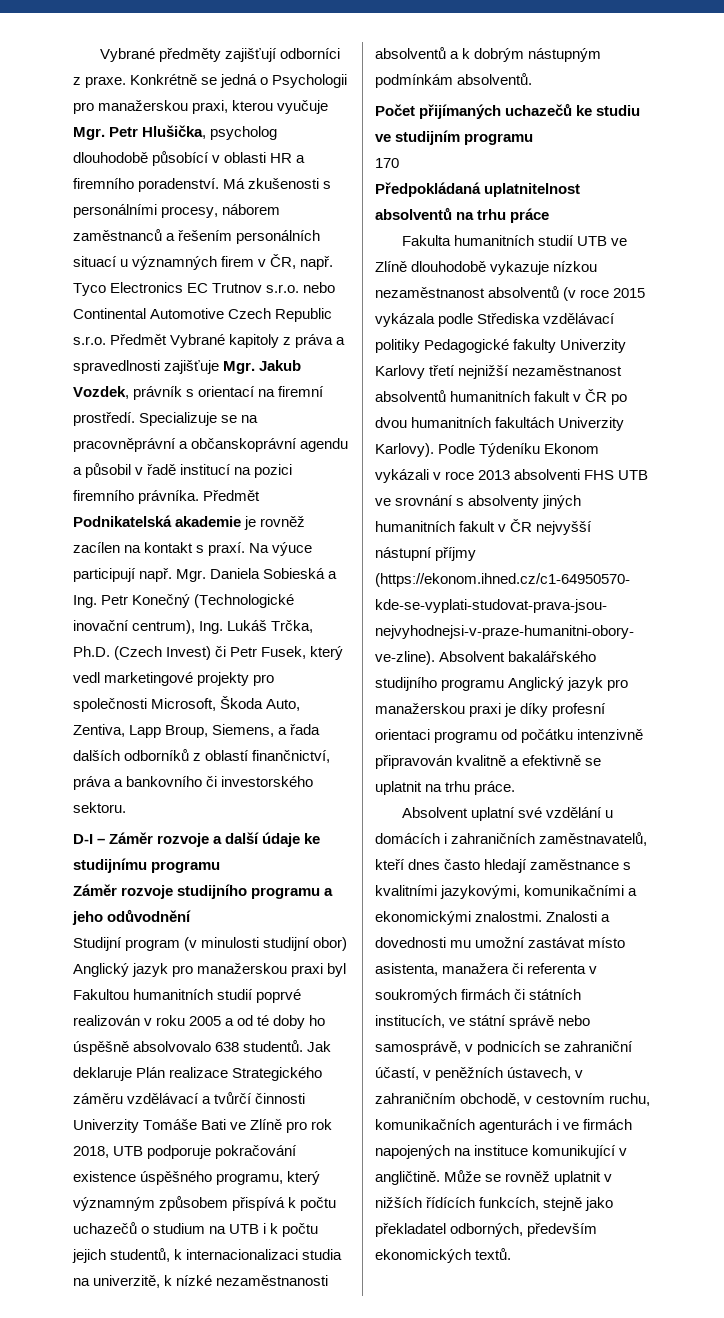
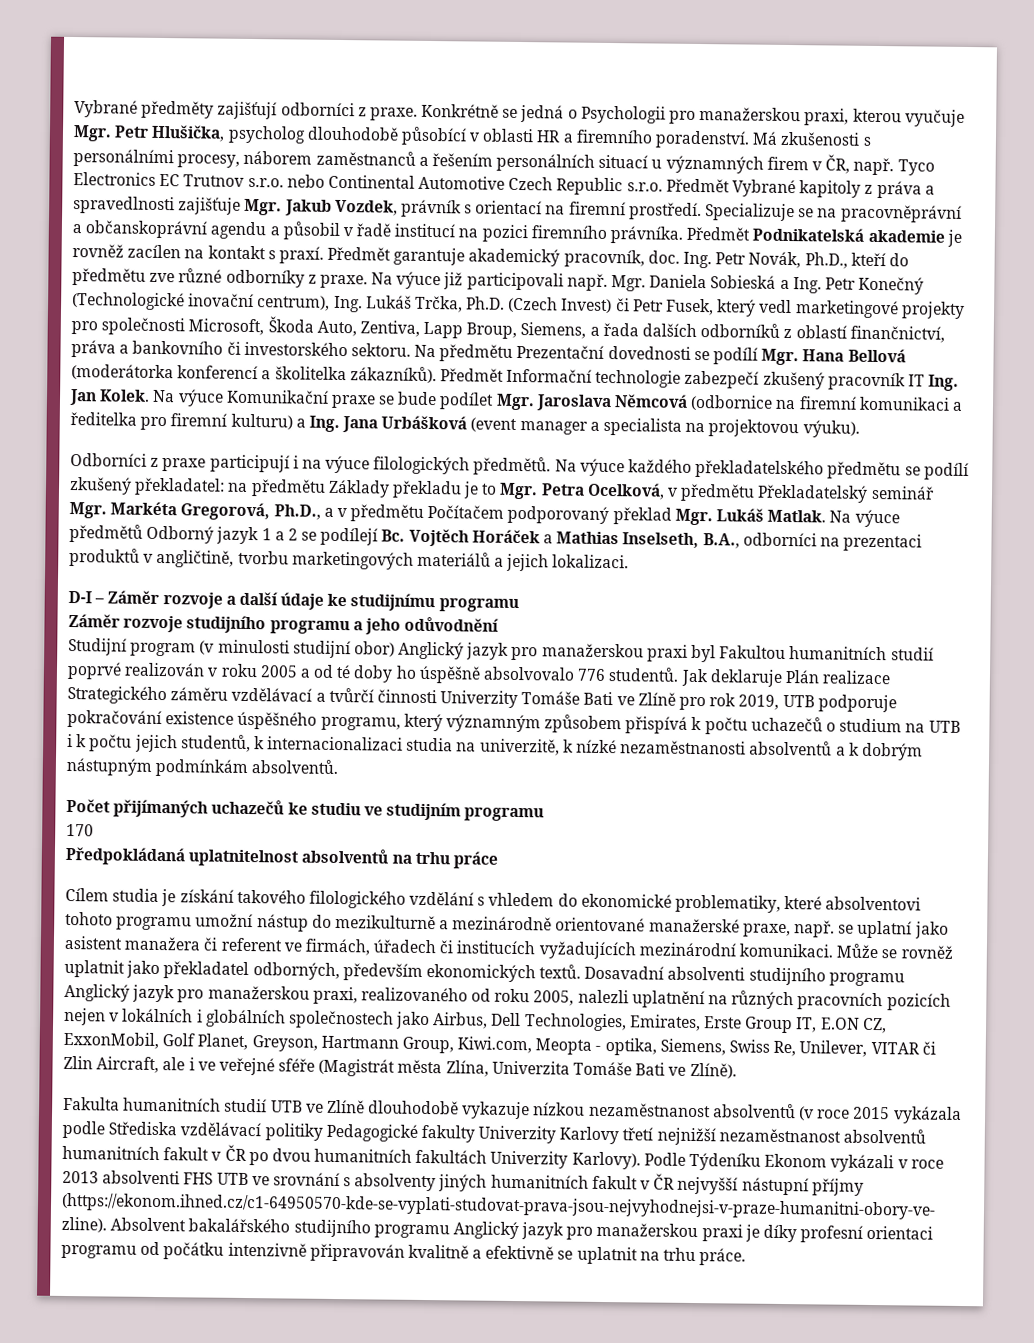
[249,542,313,556] [73,568,136,582] Na výuce participují -> [327,246,909,269] [72,268,564,291] Předmět garantuje akademický pracovník, doc. Ing. Petr Novák, Ph.D., kteří do předmětu zve různé odborníky z praxe. Na výuce již participovali
(126, 807) none -> [414,344,906,366] [71,364,960,391] [69,388,963,412] [70,412,860,438] [70,452,969,481] [69,476,935,503] [69,501,900,528] [69,523,923,552] [69,547,630,572] Na předmětu Prezentační dovednosti se podílí Mgr. Hana Bellová (moderátorka konferencí a školitelka zákazníků). Předmět Informační technologie zabezpečí zkušený pracovník IT Ing. Jan Kolek. Na výuce Komunikační praxe se bude podílet Mgr. Jaroslava Němcová (odbornice na firemní komunikaci a ředitelka pro firemní kulturu) a Ing. Jana Urbášková (event manager a specialista na projektovou výuku). // Odborníci z praxe participují i na výuce filologických předmětů. Na výuce každého překladatelského předmětu se podílí zkušený překladatel: na předmětu Základy překladu je to Mgr. Petra Ocelková, v předmětu Překladatelský seminář Mgr. Markéta Gregorová, Ph.D., a v předmětu Počítačem podporovaný překlad Mgr. Lukáš Matlak. Na výuce předmětů Odborný jazyk 1 a 2 se podílejí Bc. Vojtěch Horáček a Mathias Inselseth, B.A., odborníci na prezentaci produktů v angličtině, tvorbu marketingových materiálů a jejich lokalizaci.
[215,1042,240,1052] 638 -> [577,668,607,681] 776
[73,1146,109,1158] 2018, -> [738,694,780,710] 2019,
(550, 215) none -> [65,887,922,913] [65,911,949,939] [64,935,953,960] [64,959,905,987] [64,983,951,1011] [64,1007,887,1034] [63,1031,936,1057] [63,1055,737,1079] // Cílem studia je získání takového filologického vzdělání s vhledem do ekonomické problematiky, které absolventovi tohoto programu umožní nástup do mezikulturně a mezinárodně orientované manažerské praxe, např. se uplatní jako asistent manažera či referent ve firmách, úřadech či institucích vyžadujících mezinárodní komunikaci. Může se rovněž uplatnit jako překladatel odborných, především ekonomických textů. Dosavadní absolventi studijního programu Anglický jazyk pro manažerskou praxi, realizovaného od roku 2005, nalezli uplatnění na různých pracovních pozicích nejen v lokálních i globálních společnostech jako Airbus, Dell Technologies, Emirates, Erste Group IT, E.ON CZ, ExxonMobil, Golf Planet, Greyson, Hartmann Group, Kiwi.com, Meopta - optika, Siemens, Swiss Re, Unilever, VITAR či Zlin Aircraft, ale i ve veřejné sféře (Magistrát města Zlína, Univerzita Tomáše Bati ve Zlíně).
[402,807,614,821] [375,832,648,846] [375,859,632,873] [375,885,638,899] [375,911,611,925] [375,937,626,948] [375,963,598,976] [375,989,582,1003] [375,1015,591,1029] [375,1041,634,1055] [375,1067,584,1081] [375,1093,651,1106] [375,1119,633,1133] [375,1145,628,1159] [375,1170,613,1185] [375,1197,614,1211] [375,1223,598,1237] [375,1248,512,1263] // Absolvent uplatní své vzdělání u domácích i zahraničních zaměstnavatelů, kteří dnes často hledají zaměstnance s kvalitními jazykovými, komunikačními a ekonomickými znalostmi. Znalosti a dovednosti mu umožní zastávat místo asistenta, manažera či referenta v soukromých firmách či státních institucích, ve státní správě nebo samosprávě, v podnicích se zahraniční účastí, v peněžních ústavech, v zahraničním obchodě, v cestovním ruchu, komunikačních agenturách i ve firmách napojených na instituce komunikující v angličtině. Může se rovněž uplatnit v nižších řídících funkcích, stejně jako překladatel odborných, především ekonomických textů. -> (747, 1257) none

